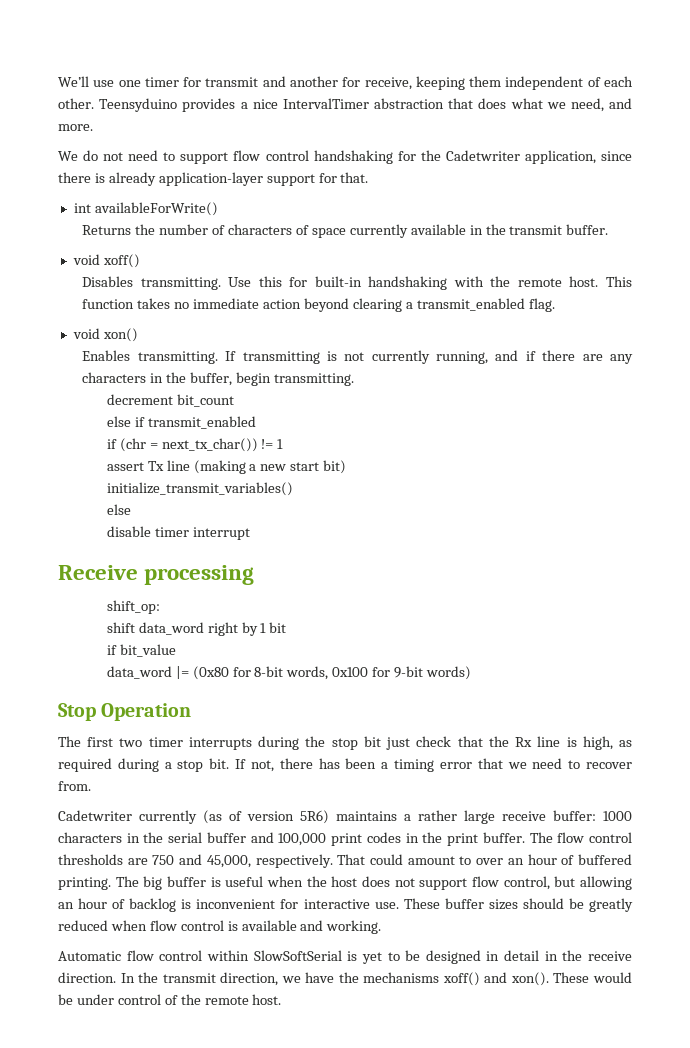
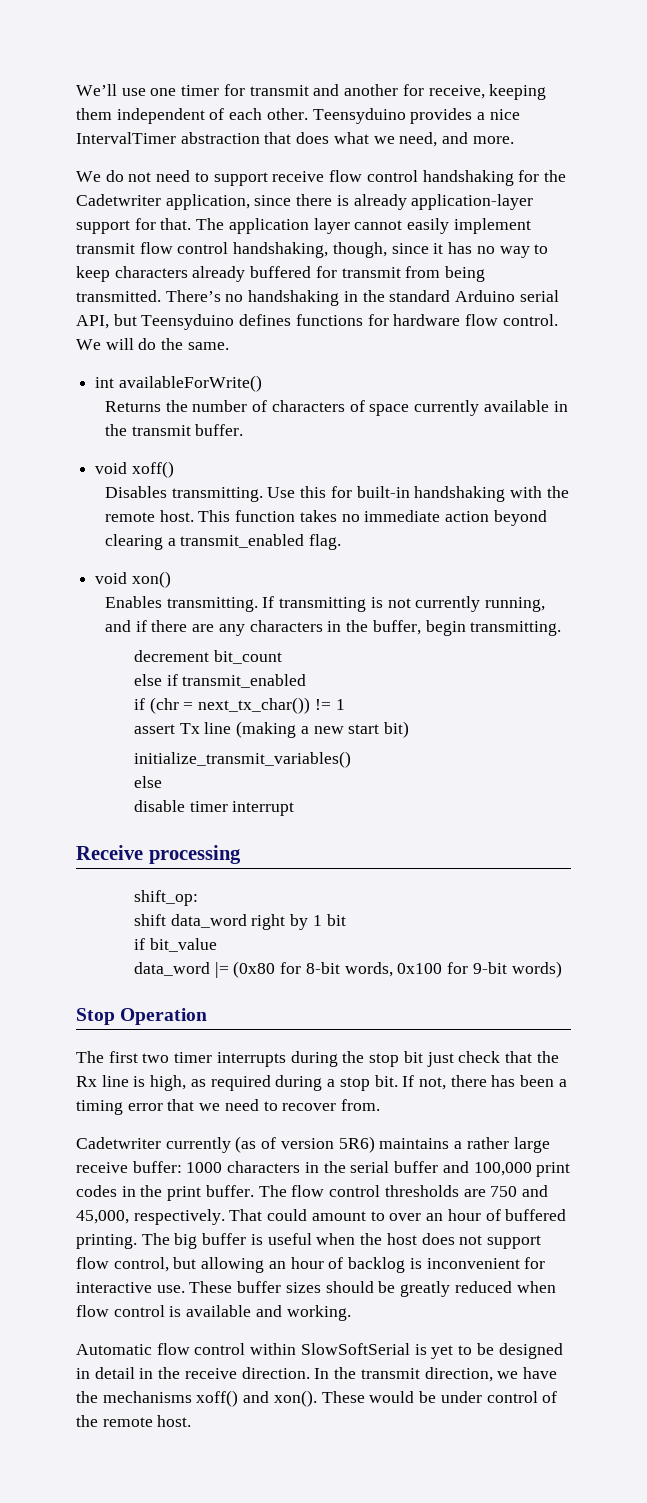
(229, 158) none -> [272,171,325,182] receive
(369, 177) none -> [196,218,531,234] [76,242,549,258] [76,266,486,282] [76,290,559,306] [76,314,558,330] [76,338,229,350] The application layer cannot easily implement transmit flow control handshaking, though, since it has no way to keep characters already buffered for transmit from being transmitted. There’s no handshaking in the standard Arduino serial API, but Teensyduino defines functions for hardware flow control. We will do the same.

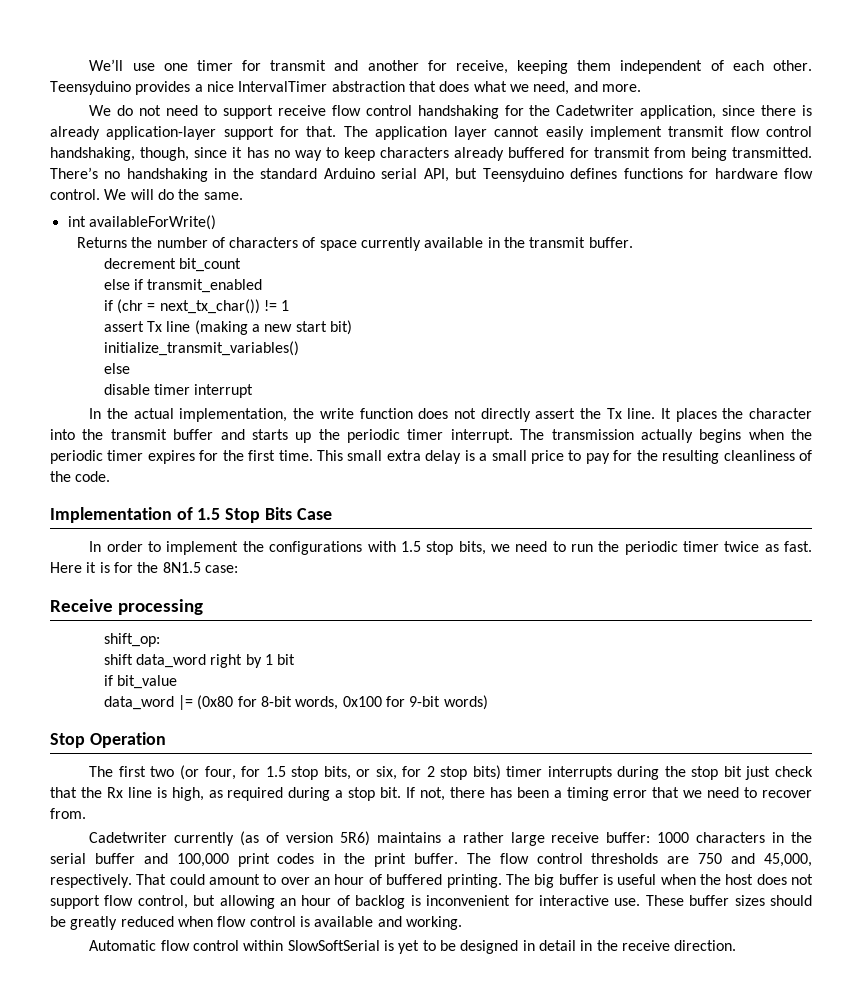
[95,461,174,478] [105,486,569,502] [105,510,547,526] [105,534,342,550] [95,571,171,588] [105,596,546,612] [105,620,562,636] // void xoff() // Disables transmitting. Use this for built-in handshaking with the remote host. This function takes no immediate action beyond clearing a transmit_enabled flag. // void xon() // Enables transmitting. If transmitting is not currently running, and if there are any characters in the buffer, begin transmitting. -> (633, 242) none
(295, 808) none -> [89,408,813,422] [50,429,812,443] [50,450,813,464] [50,471,111,482] [50,507,332,523] [89,541,813,555] [50,562,238,573] // In the actual implementation, the write function does not directly assert the Tx line. It places the character into the transmit buffer and starts up the periodic timer interrupt. The transmission actually begins when the periodic timer expires for the first time. This small extra delay is a small price to pay for the resulting cleanliness of the code. // Implementation of 1.5 Stop Bits Case // In order to implement the configurations with 1.5 stop bits, we need to run the periodic timer twice as fast. Here it is for the 8N1.5 case:
(170, 1058) none -> [180,765,501,780] (or four, for 1.5 stop bits, or six, for 2 stop bits)
[314,1367,557,1382] [76,1390,558,1407] [76,1415,192,1427] In the transmit direction, we have the mechanisms xoff() and xon(). These would be under control of the remote host. -> (737, 945) none

